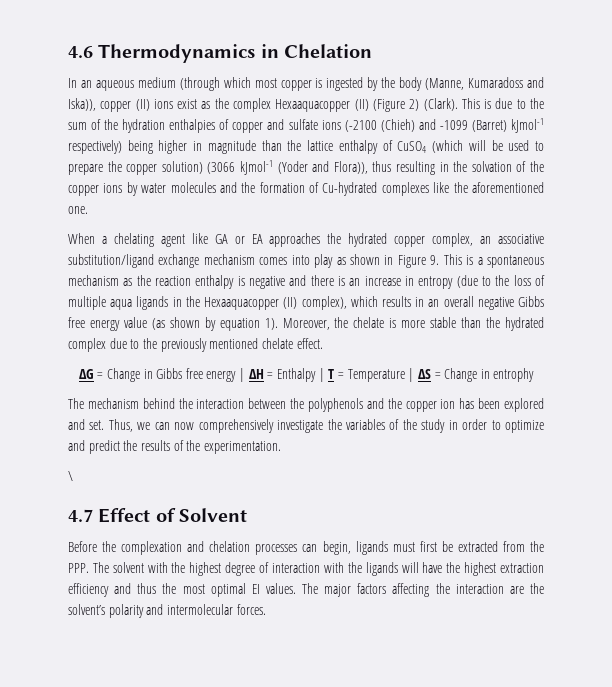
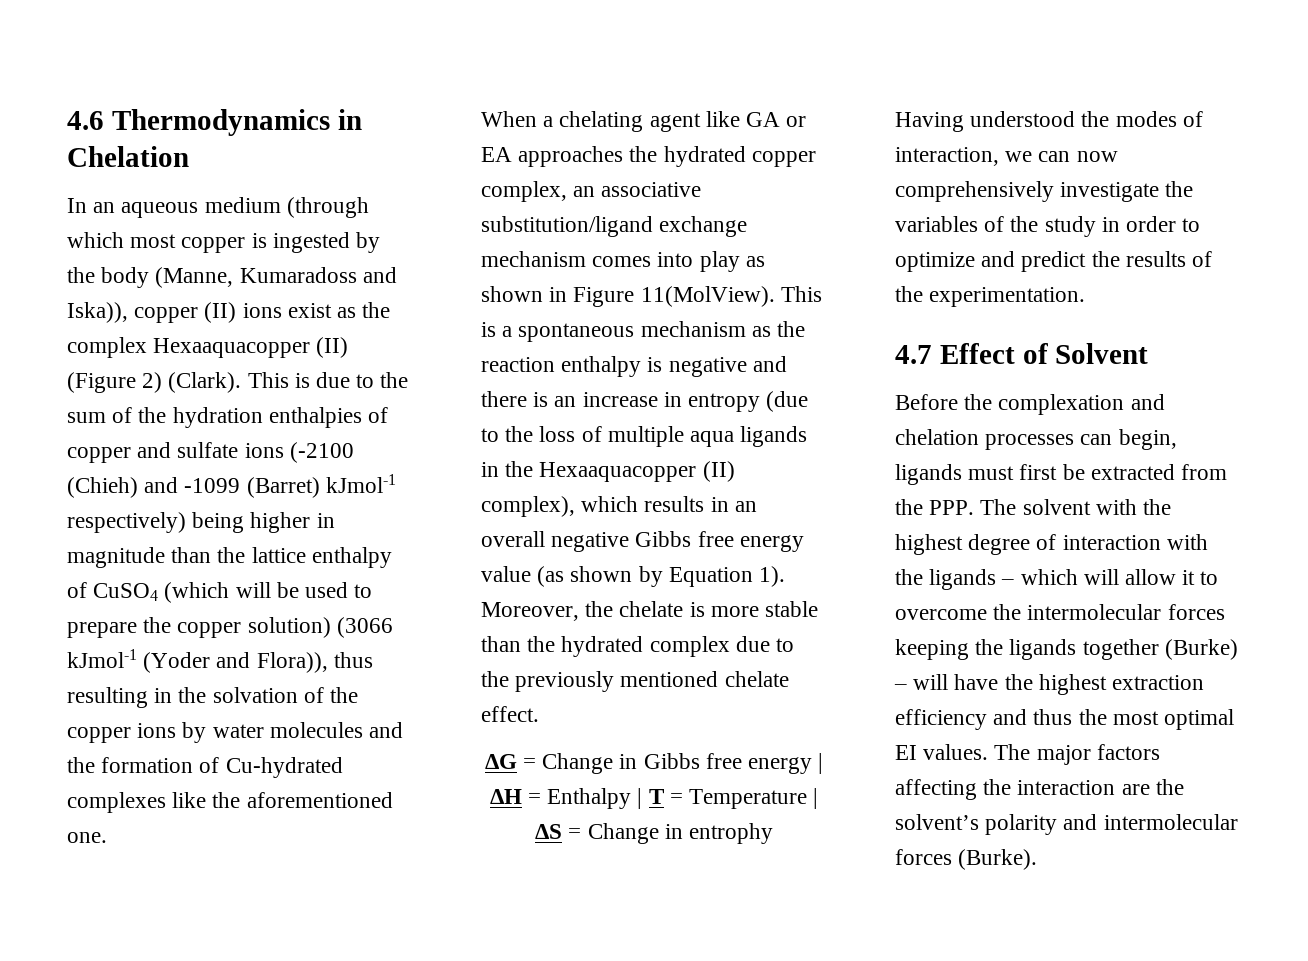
[430,255,440,265] 9. -> [640,286,775,307] 11(MolView).
[219,318,260,331] equation -> [668,567,753,587] Equation
[68,398,544,412] [68,419,133,432] The mechanism behind the interaction between the polyphenols and the copper ion has been explored and set. Thus, -> [895,111,1203,132] [895,147,999,166] Having understood the modes of interaction,
[68,471,73,481] // \ -> (1086, 297) none
(398, 569) none -> [1001,569,1219,585] [895,604,1225,620] [895,639,1238,660] [894,684,907,690] – which will allow it to overcome the intermolecular forces keeping the ligands together (Burke) –
[236,604,266,615] forces. -> [895,849,1038,870] forces (Burke).

